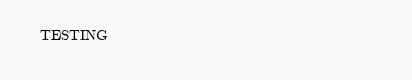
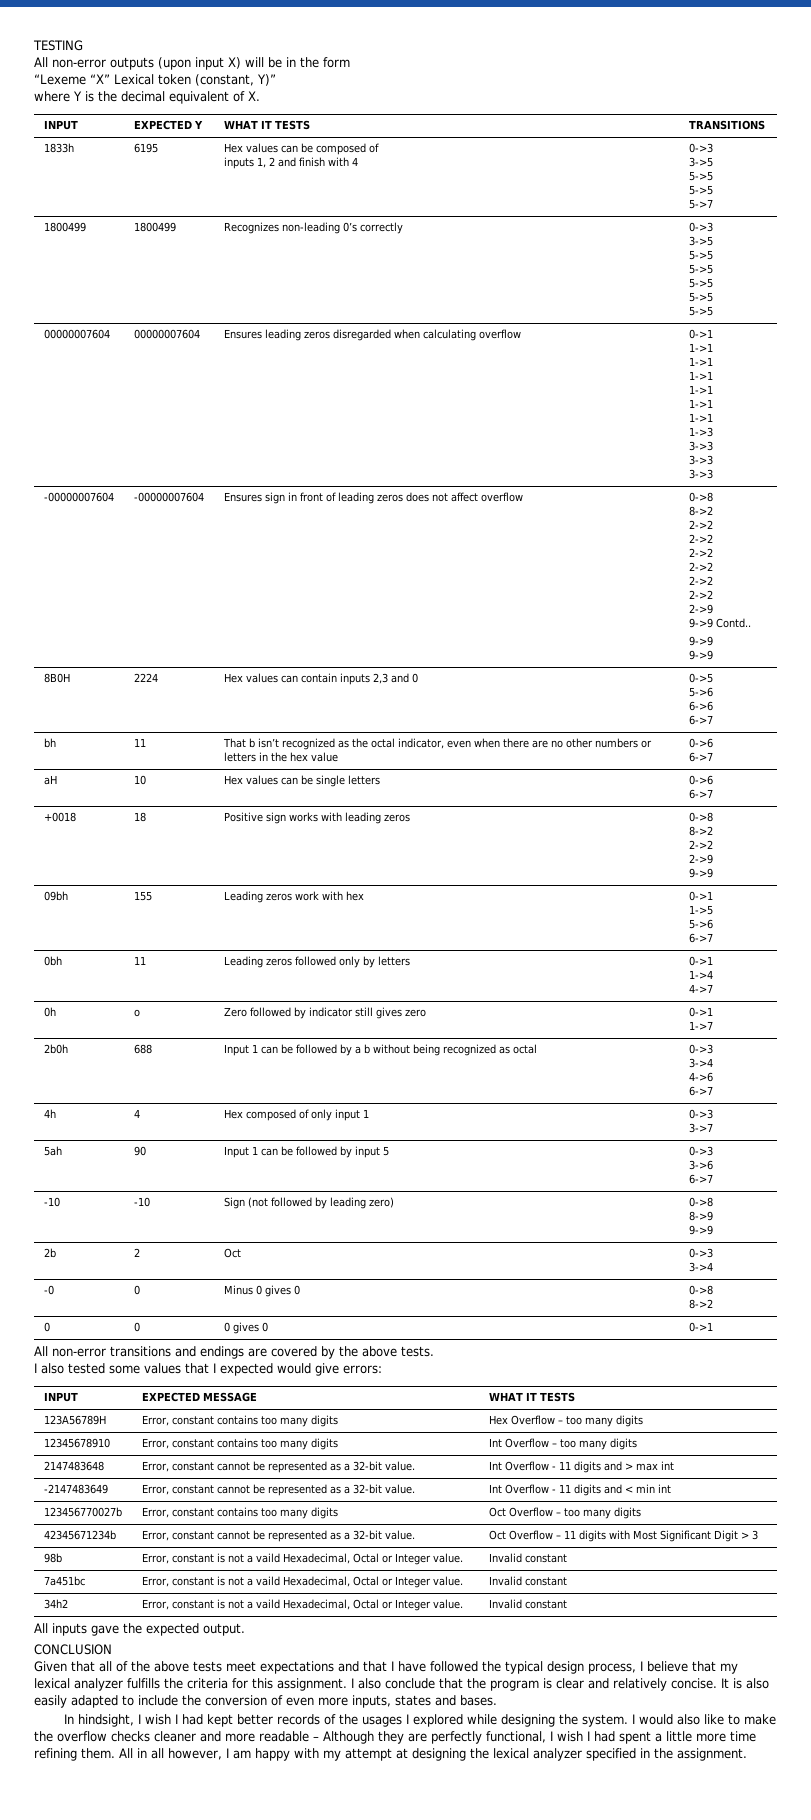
(108, 34) none -> [34,57,350,70] [34,74,276,86] [34,91,260,104] [43,120,78,130] [133,120,203,130] [223,120,310,130] [688,120,765,130] [43,143,74,153] [133,143,158,153] [223,143,379,155] [223,157,358,169] [688,143,713,153] [688,157,713,167] [688,171,713,181] [688,185,713,195] [688,199,713,209] [43,222,86,232] [133,222,176,232] [223,222,403,234] [688,222,713,232] [688,236,713,246] [688,250,713,260] [688,264,713,274] [688,278,713,288] [688,292,713,302] [688,306,713,316] [43,329,110,339] [133,329,200,339] [223,329,521,341] [688,329,713,339] [688,343,713,352] [688,357,713,366] [688,371,713,380] [688,385,713,394] [688,399,713,408] [688,413,713,422] [688,427,713,437] [688,441,713,451] [688,455,713,465] [688,469,713,479] [43,492,114,502] [133,492,204,502] [223,492,523,504] [688,492,713,502] [688,506,713,516] [688,520,713,529] [688,534,713,543] [688,548,713,557] [688,562,713,571] [688,576,713,585] [688,590,713,599] [688,604,713,614] [688,618,751,628] [688,636,713,646] [688,650,713,660] [43,673,70,683] [133,673,158,682] [223,673,418,685] [688,673,713,683] [688,687,713,697] [688,701,713,711] [688,715,713,725] [43,738,56,748] [133,738,146,747] [222,738,652,750] [223,752,338,762] [688,738,713,748] [688,752,713,762] [43,775,57,785] [133,775,146,785] [223,775,380,787] [688,775,713,785] [688,789,713,799] [43,812,76,822] [133,812,146,822] [223,812,410,824] [688,812,713,822] [688,826,713,836] [688,840,713,849] [688,854,713,864] [688,868,713,878] [43,891,68,901] [133,891,152,901] [223,891,364,903] [688,891,713,901] [688,905,713,915] [688,919,713,929] [688,933,713,943] [43,956,62,966] [133,956,146,965] [223,956,410,968] [688,956,713,966] [688,970,713,979] [688,984,713,993] [43,1007,56,1017] [133,1009,140,1017] [223,1007,426,1019] [688,1007,713,1017] [688,1021,713,1030] [43,1044,68,1054] [133,1044,152,1054] [223,1044,537,1056] [688,1044,713,1054] [688,1058,713,1068] [688,1072,713,1082] [688,1086,713,1096] [43,1109,56,1118] [133,1109,140,1118] [223,1109,369,1121] [688,1109,713,1119] [688,1123,713,1133] [43,1146,62,1156] [133,1146,146,1156] [223,1146,389,1158] [688,1146,713,1156] [688,1160,713,1170] [688,1174,713,1184] [43,1197,60,1207] [133,1197,150,1207] [223,1197,394,1209] [688,1197,713,1207] [688,1211,713,1221] [688,1225,713,1235] [43,1248,56,1258] [133,1248,140,1257] [223,1248,241,1258] [688,1248,713,1258] [688,1262,713,1272] [43,1285,54,1295] [133,1285,140,1295] [223,1285,300,1297] [688,1285,713,1295] [688,1299,713,1309] [43,1322,50,1332] [133,1322,140,1332] [223,1322,268,1334] [688,1322,713,1332] [34,1346,434,1359] [34,1363,382,1376] [43,1392,78,1402] [141,1392,257,1402] [488,1392,575,1402] [43,1415,106,1425] [141,1415,338,1427] [488,1415,643,1427] [43,1438,110,1448] [141,1438,338,1450] [488,1438,637,1450] [43,1461,104,1471] [141,1461,415,1473] [488,1461,674,1473] [43,1484,108,1494] [141,1484,415,1496] [488,1484,671,1496] [43,1507,122,1517] [141,1507,338,1519] [488,1507,641,1519] [43,1530,116,1540] [141,1530,415,1542] [488,1530,758,1542] [43,1553,62,1563] [141,1553,463,1565] [488,1553,567,1563] [43,1576,85,1586] [141,1576,463,1588] [488,1576,567,1586] [43,1599,68,1609] [141,1599,463,1611] [488,1599,567,1609] [34,1623,245,1636] [34,1644,112,1655] [34,1661,738,1674] [34,1678,769,1691] [34,1695,497,1708] [64,1714,777,1727] [34,1731,756,1744] [34,1748,747,1761] // All non-error outputs (upon input X) will be in the form // “Lexeme “X” Lexical token (constant, Y)” // where Y is the decimal equivalent of X. // INPUT | EXPECTED Y | WHAT IT TESTS | TRANSITIONS // 1833h | 6195 | Hex values can be composed of // inputs 1, 2 and finish with 4 | 0->3 // 3->5 // 5->5 // 5->5 // 5->7 // 1800499 | 1800499 | Recognizes non-leading 0’s correctly | 0->3 // 3->5 // 5->5 // 5->5 // 5->5 // 5->5 // 5->5 // 00000007604 | 00000007604 | Ensures leading zeros disregarded when calculating overflow | 0->1 // 1->1 // 1->1 // 1->1 // 1->1 // 1->1 // 1->1 // 1->3 // 3->3 // 3->3 // 3->3 // -00000007604 | -00000007604 | Ensures sign in front of leading zeros does not affect overflow | 0->8 // 8->2 // 2->2 // 2->2 // 2->2 // 2->2 // 2->2 // 2->2 // 2->9 // 9->9 Contd.. // 9->9 // 9->9 // 8B0H | 2224 | Hex values can contain inputs 2,3 and 0 | 0->5 // 5->6 // 6->6 // 6->7 // bh | 11 | That b isn’t recognized as the octal indicator, even when there are no other numbers or letters in the hex value | 0->6 // 6->7 // aH | 10 | Hex values can be single letters | 0->6 // 6->7 // +0018 | 18 | Positive sign works with leading zeros | 0->8 // 8->2 // 2->2 // 2->9 // 9->9 // 09bh | 155 | Leading zeros work with hex | 0->1 // 1->5 // 5->6 // 6->7 // 0bh | 11 | Leading zeros followed only by letters | 0->1 // 1->4 // 4->7 // 0h | o | Zero followed by indicator still gives zero | 0->1 // 1->7 // 2b0h | 688 | Input 1 can be followed by a b without being recognized as octal | 0->3 // 3->4 // 4->6 // 6->7 // 4h | 4 | Hex composed of only input 1 | 0->3 // 3->7 // 5ah | 90 | Input 1 can be followed by input 5 | 0->3 // 3->6 // 6->7 // -10 | -10 | Sign (not followed by leading zero) | 0->8 // 8->9 // 9->9 // 2b | 2 | Oct | 0->3 // 3->4 // -0 | 0 | Minus 0 gives 0 | 0->8 // 8->2 // 0 | 0 | 0 gives 0 | 0->1 // All non-error transitions and endings are covered by the above tests. // I also tested some values that I expected would give errors: // INPUT | EXPECTED MESSAGE | WHAT IT TESTS // 123A56789H | Error, constant contains too many digits | Hex Overflow – too many digits // 12345678910 | Error, constant contains too many digits | Int Overflow – too many digits // 2147483648 | Error, constant cannot be represented as a 32-bit value. | Int Overflow - 11 digits and > max int // -2147483649 | Error, constant cannot be represented as a 32-bit value. | Int Overflow - 11 digits and < min int // 123456770027b | Error, constant contains too many digits | Oct Overflow – too many digits // 42345671234b | Error, constant cannot be represented as a 32-bit value. | Oct Overflow – 11 digits with Most Significant Digit > 3 // 98b | Error, constant is not a vaild Hexadecimal, Octal or Integer value. | Invalid constant // 7a451bc | Error, constant is not a vaild Hexadecimal, Octal or Integer value. | Invalid constant // 34h2 | Error, constant is not a vaild Hexadecimal, Octal or Integer value. | Invalid constant // All inputs gave the expected output. // CONCLUSION // Given that all of the above tests meet expectations and that I have followed the typical design process, I believe that my lexical analyzer fulfills the criteria for this assignment. I also conclude that the program is clear and relatively concise. It is also easily adapted to include the conversion of even more inputs, states and bases. // In hindsight, I wish I had kept better records of the usages I explored while designing the system. I would also like to make the overflow checks cleaner and more readable – Although they are perfectly functional, I wish I had spent a little more time refining them. All in all however, I am happy with my attempt at designing the lexical analyzer specified in the assignment.

